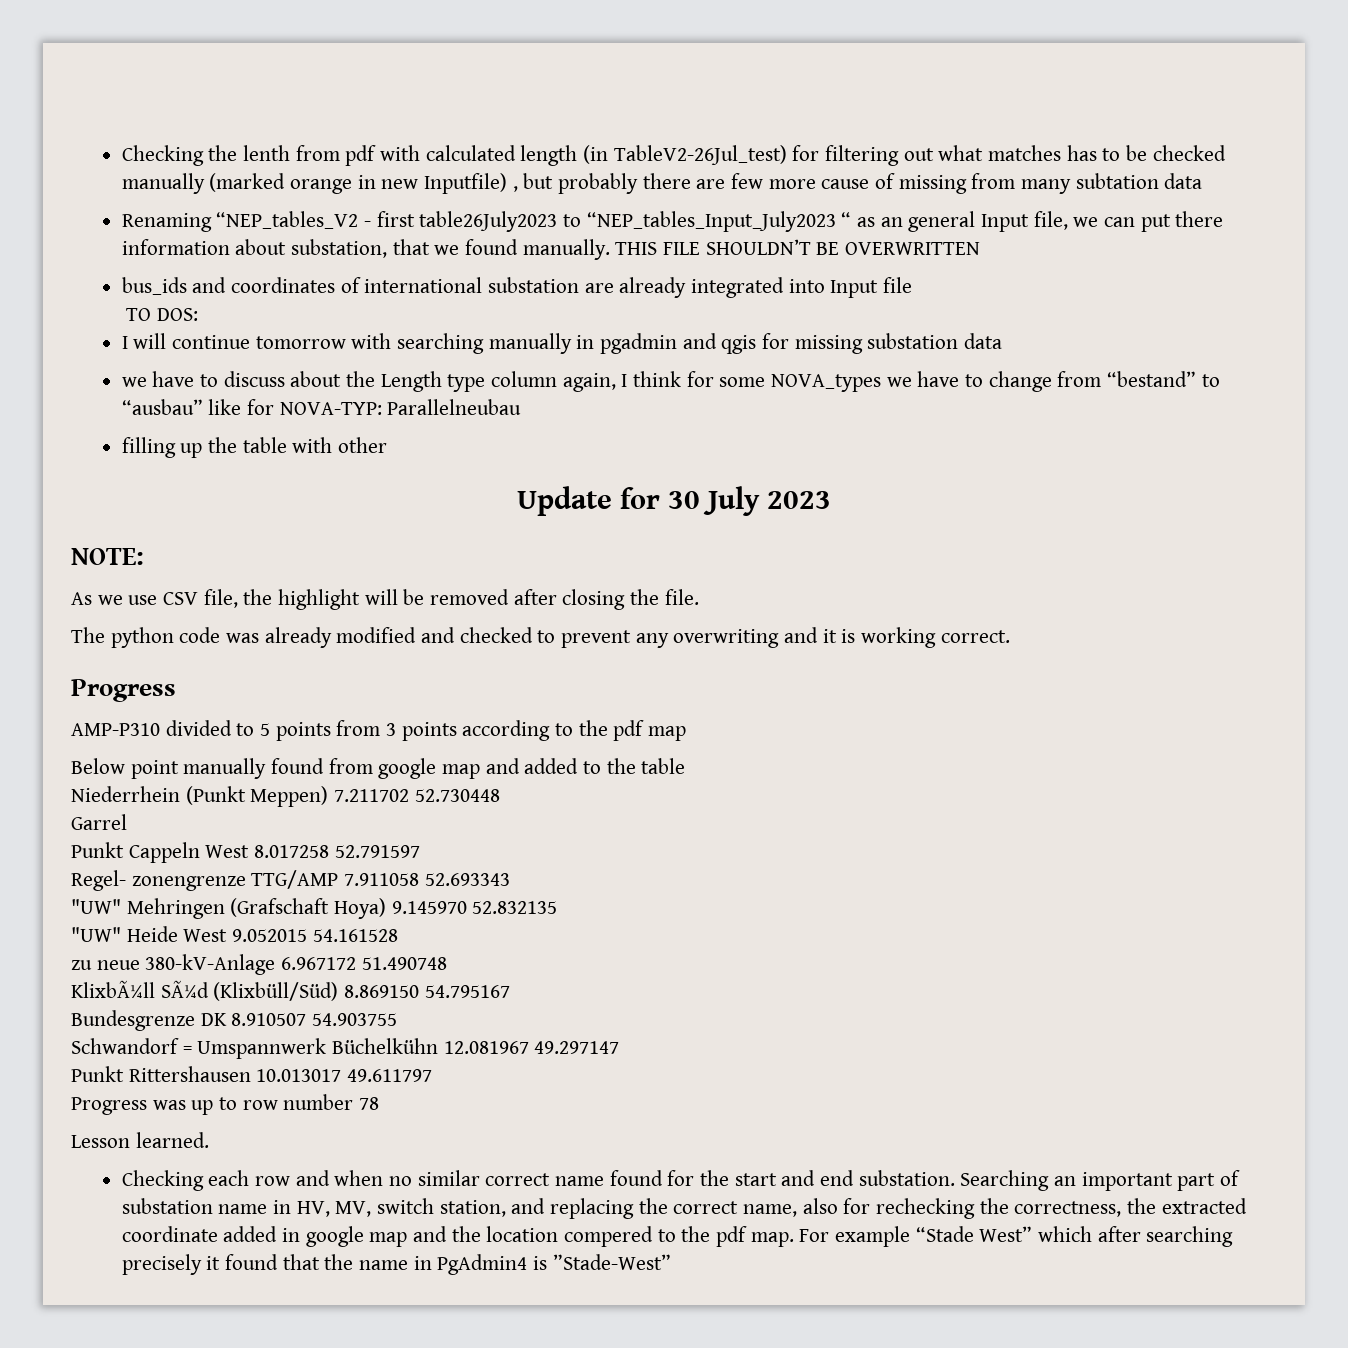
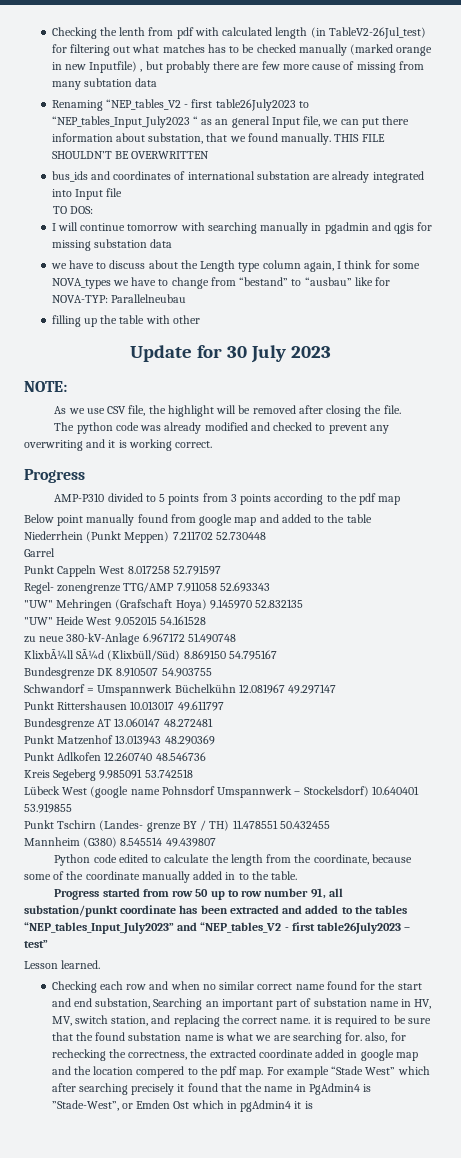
[71,1094,380,1115] Progress was up to row number 78 -> [24,718,213,730] [24,735,215,745] [24,752,206,761] [24,769,193,781] [24,786,419,798] [24,803,72,813] [24,820,330,832] [24,837,216,848] [54,854,412,866] [24,871,298,883] [54,888,343,900] [24,905,408,917] [24,922,411,934] [24,940,48,948] Bundesgrenze AT 13.060147 48.272481 // Punkt Matzenhof 13.013943 48.290369 // Punkt Adlkofen 12.260740 48.546736 // Kreis Segeberg 9.985091 53.742518 // Lübeck West (google name Pohnsdorf Umspannwerk – Stockelsdorf) 10.640401 53.919855 // Punkt Tschirn (Landes- grenze BY / TH) 11.478551 50.432455 // Mannheim (G380) 8.545514 49.439807 // Python code edited to calculate the length from the coordinate, because some of the coordinate manually added in to the table. // Progress started from row 50 up to row number 91, all substation/punkt coordinate has been extracted and added to the tables “NEP_tables_Input_July2023” and “NEP_tables_V2 - first table26July2023 – test”
[858,1170,955,1186] substation. -> [95,998,151,1009] substation,
[743,1198,838,1217] name, also -> [280,1015,431,1027] [51,1032,388,1044] name. it is required to be sure that the found substation name is what we are searching for. also,
[552,1254,671,1270] ”Stade-West” -> [51,1100,313,1112] ”Stade-West”, or Emden Ost which in pgAdmin4 it is

